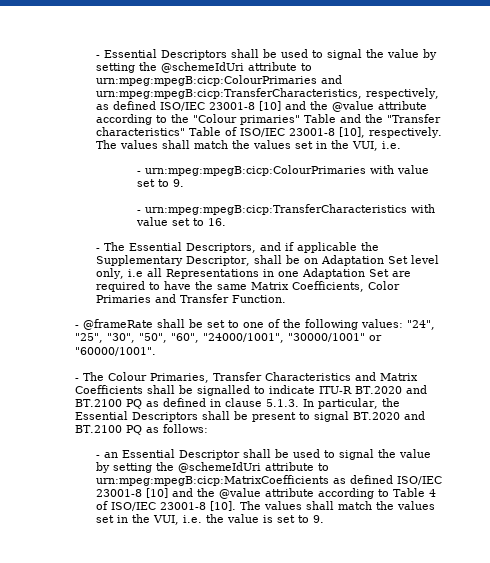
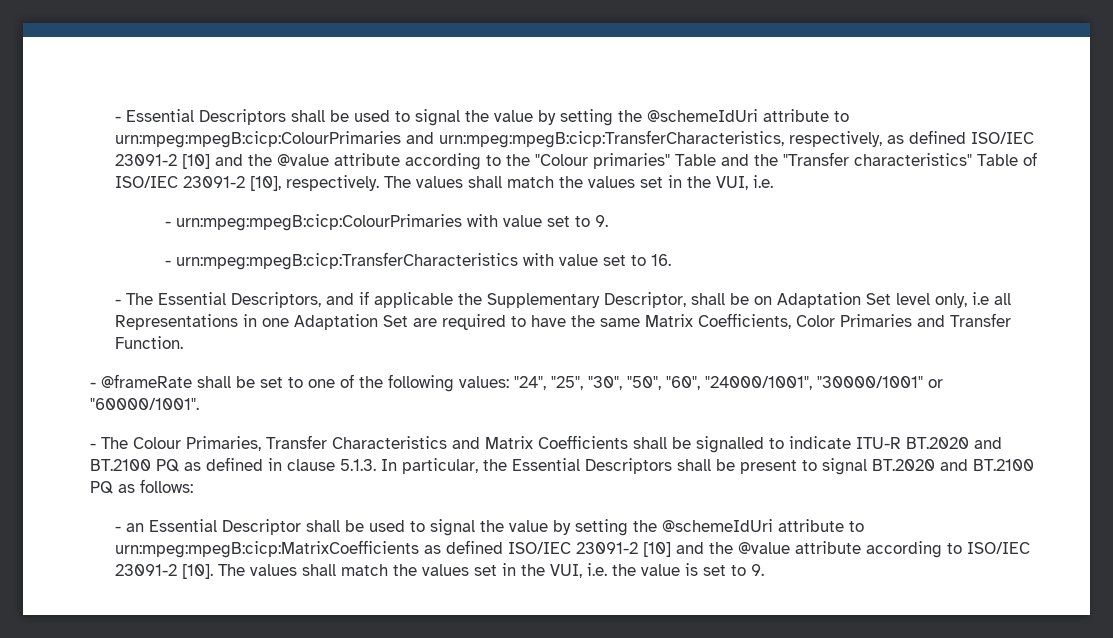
[208,102,255,110] 23001-8 -> [115,154,178,166] 23091-2
[288,128,335,136] 23001-8 -> [183,176,246,188] 23091-2
[95,488,436,499] [95,501,206,511] 23001-8 [10] and the @value attribute according to Table 4 of ISO/IEC 23001-8 -> [576,541,1031,558] [115,564,178,576] 23091-2 [10] and the @value attribute according to ISO/IEC 23091-2

